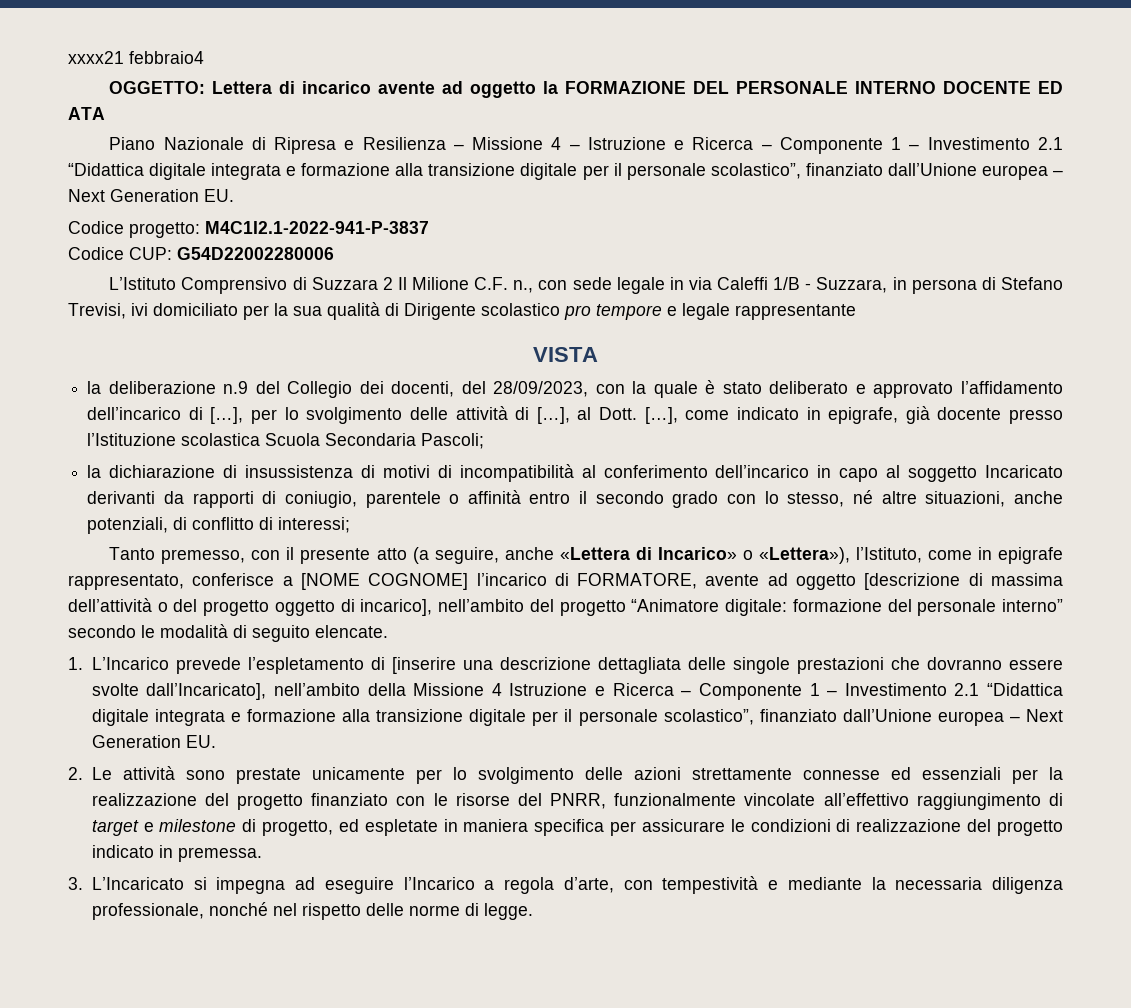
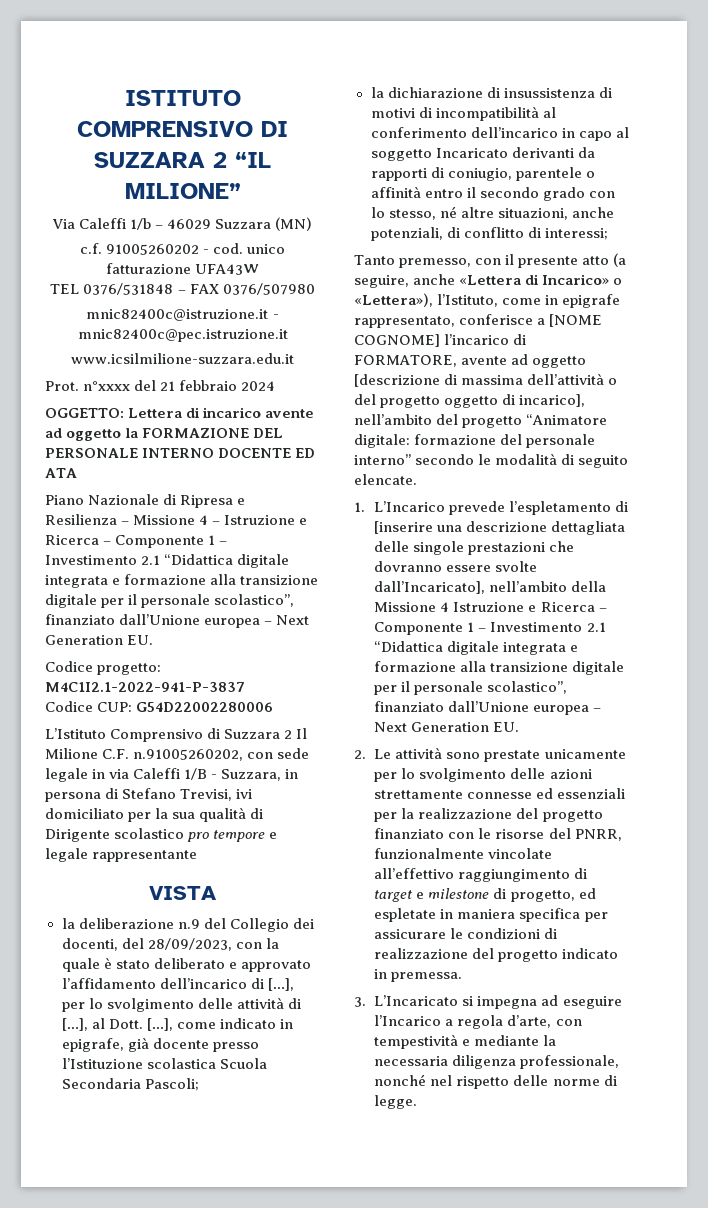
[68,51,204,64] xxxx21 febbraio4 -> [124,90,241,106] [77,121,288,137] [94,152,271,168] [124,183,241,199] [51,217,313,231] [79,243,286,255] [105,263,260,275] [50,283,315,295] [86,309,279,321] [77,329,288,342] [71,353,294,364] [45,380,276,391] ISTITUTO COMPRENSIVO DI SUZZARA 2 “IL MILIONE” // Via Caleffi 1/b – 46029 Suzzara (MN) // c.f. 91005260202 - cod. unico fatturazione UFA43W // TEL 0376/531848 – FAX 0376/507980 // mnic82400c@istruzione.it - mnic82400c@pec.istruzione.it // www.icsilmilione-suzzara.edu.it // Prot. n°xxxx del 21 febbraio 2024
[513,280,534,293] n., -> [133,749,244,761] n.91005260202,

